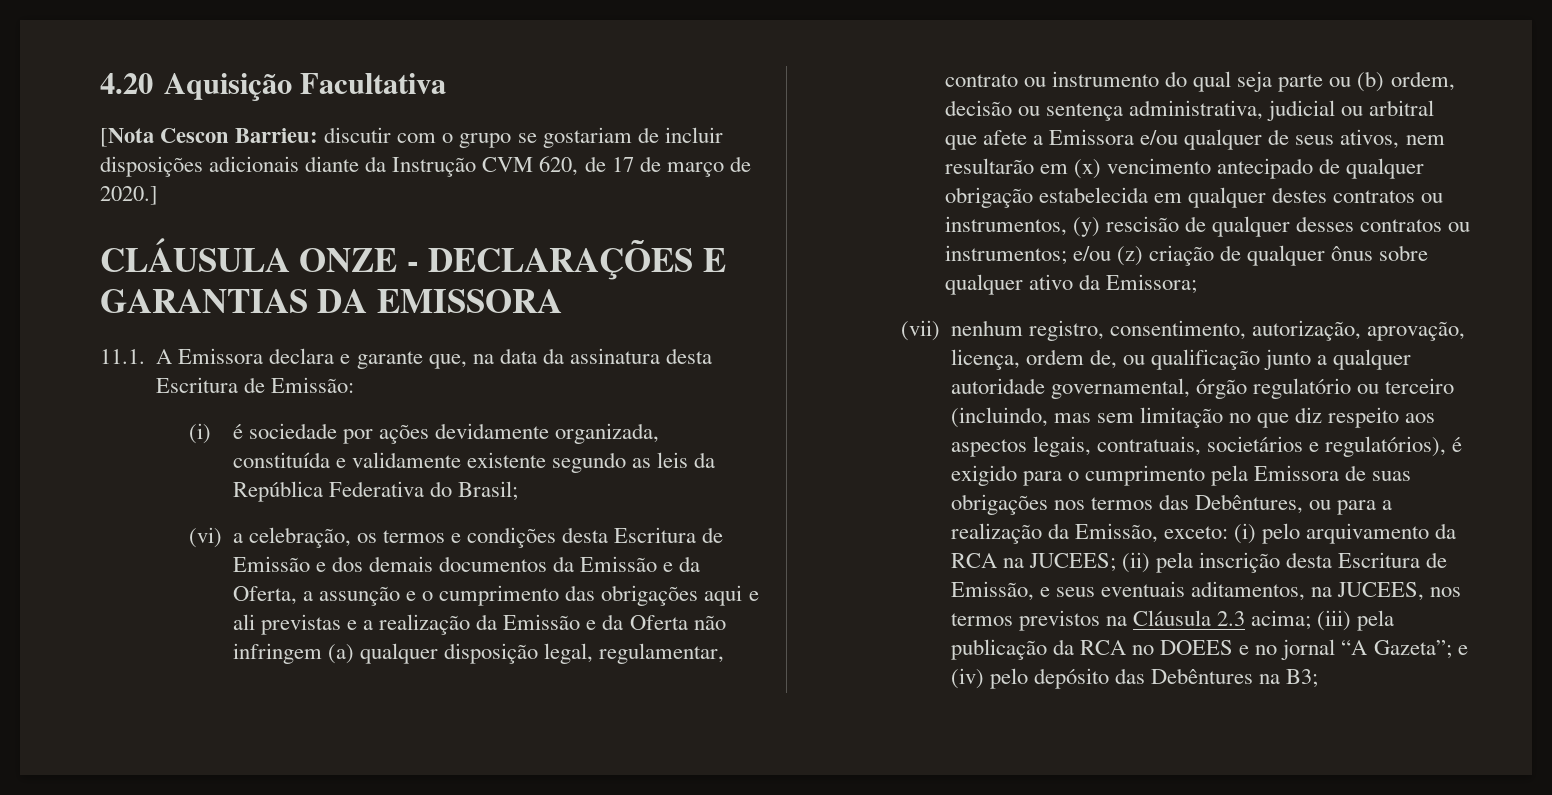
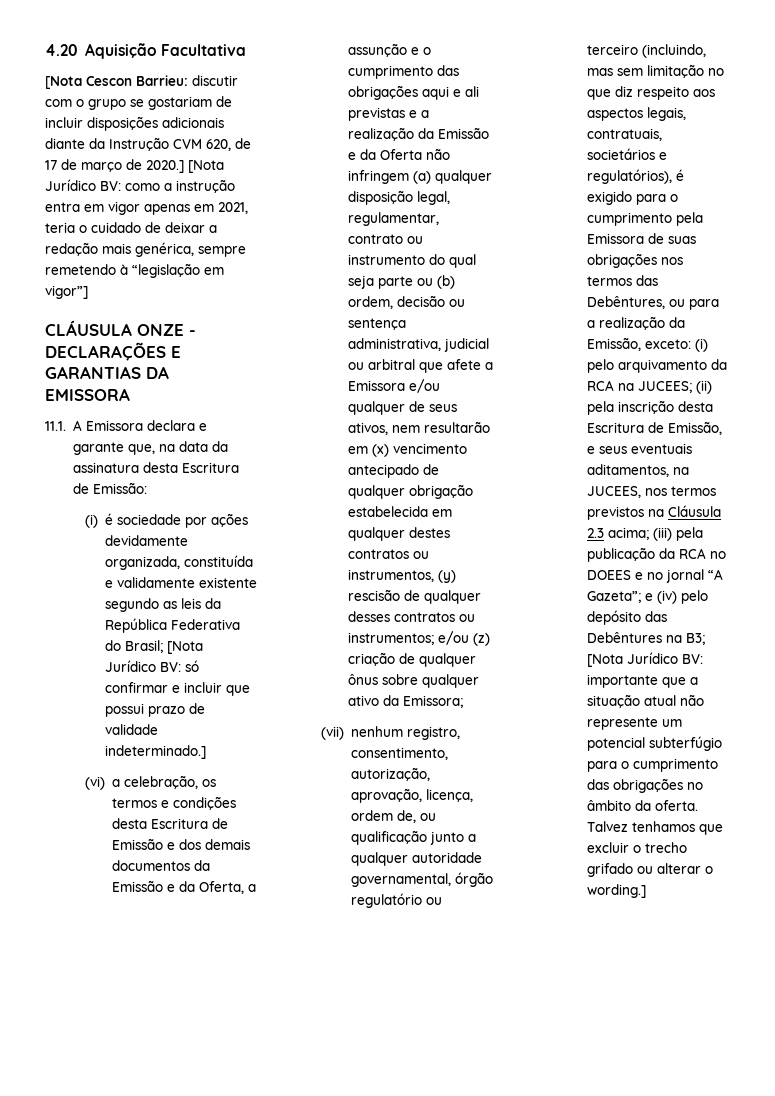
(158, 195) none -> [188,160,224,173] [45,179,235,193] [45,201,248,215] [45,222,217,233] [45,242,246,257] [45,263,224,278] [45,285,88,299] [Nota Jurídico BV: como a instrução entra em vigor apenas em 2021, teria o cuidado de deixar a redação mais genérica, sempre remetendo à “legislação em vigor”]
(519, 491) none -> [167,641,204,654] [105,660,200,672] [105,682,251,696] [105,703,206,717] [105,724,159,735] [105,745,207,759] [Nota Jurídico BV: só confirmar e incluir que possui prazo de validade indeterminado.]
(1319, 678) none -> [586,652,703,667] [586,674,698,688] [586,694,704,708] [586,717,682,730] [586,736,722,751] [586,758,718,772] [586,778,703,793] [586,800,698,811] [586,821,723,835] [586,842,687,853] [586,863,713,877] [586,884,646,898] [Nota Jurídico BV: importante que a situação atual não represente um potencial subterfúgio para o cumprimento das obrigações no âmbito da oferta. Talvez tenhamos que excluir o trecho grifado ou alterar o wording.]

